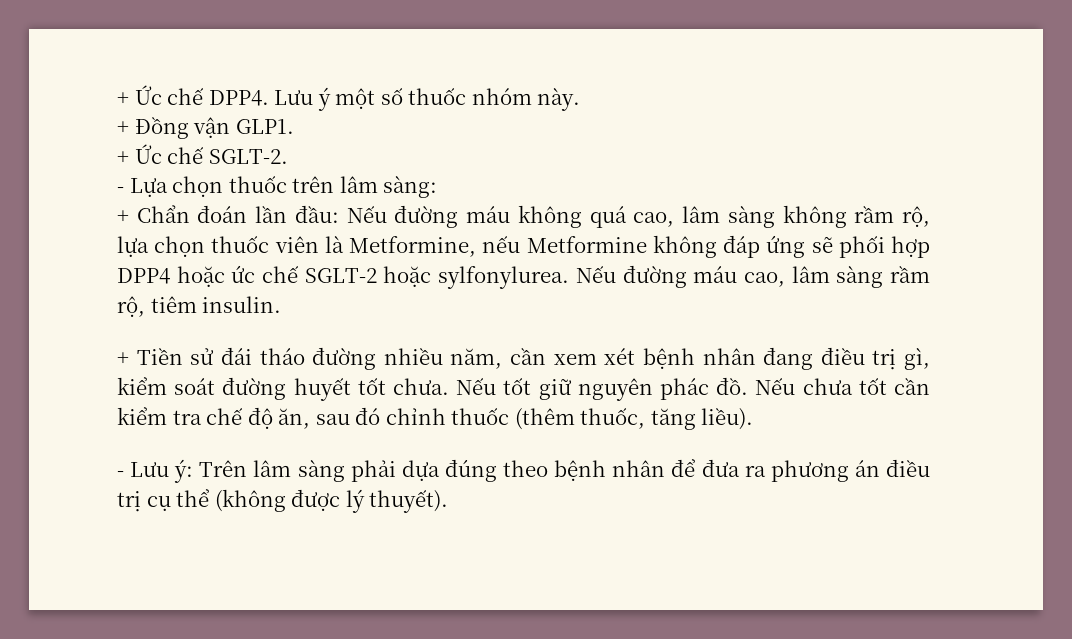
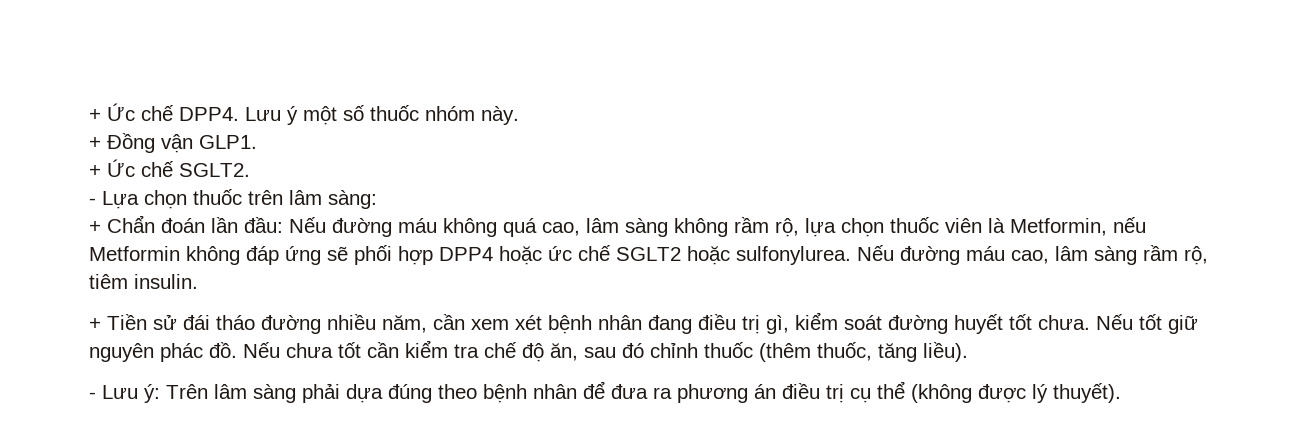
[208,149,288,164] SGLT-2. -> [179,163,250,177] SGLT2.
[349,236,647,257] Metformine, nếu Metformine -> [1010,217,1146,236] [89,246,180,261] Metformin, nếu Metformin
[304,266,570,289] SGLT-2 hoặc sylfonylurea. -> [616,246,851,265] SGLT2 hoặc sulfonylurea.

